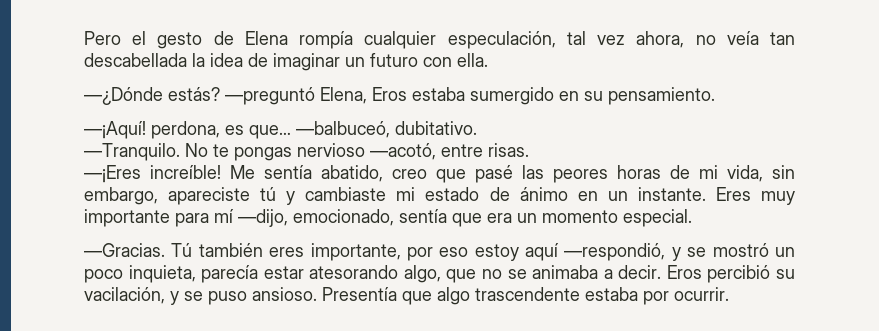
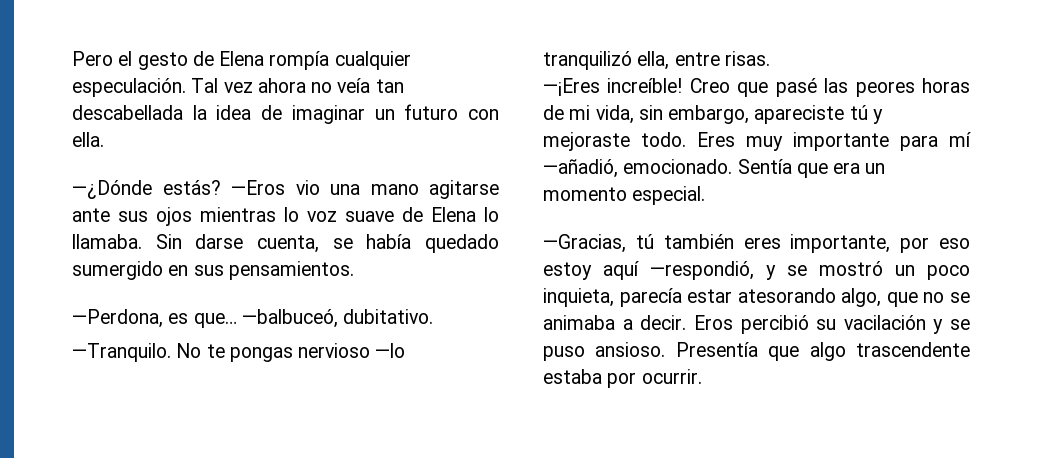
[447,31,685,49] especulación, tal vez ahora, -> [72,78,306,97] especulación. Tal vez ahora
[225,87,715,105] [84,121,220,139] —preguntó Elena, Eros estaba sumergido en su pensamiento. // —¡Aquí! perdona, -> [231,180,499,199] [72,207,499,226] [72,234,499,253] [72,261,354,280] [72,309,163,328] —Eros vio una mano agitarse ante sus ojos mientras lo voz suave de Elena lo llamaba. Sin darse cuenta, se había quedado sumergido en sus pensamientos. // —Perdona,
[370,143,436,160] —acotó, -> [375,343,406,358] [543,51,670,70] —lo tranquilizó ella,
[230,165,427,182] Me sentía abatido, creo -> [689,78,730,93] Creo
[305,187,706,201] cambiaste mi estado de ánimo en un instante. -> [543,132,686,151] mejoraste todo.
[238,209,447,227] —dijo, emocionado, sentía -> [543,159,792,178] —añadió, emocionado. Sentía
[84,243,193,257] —Gracias. Tú -> [543,234,654,253] —Gracias, tú
[84,287,165,304] vacilación, -> [843,315,926,330] vacilación

